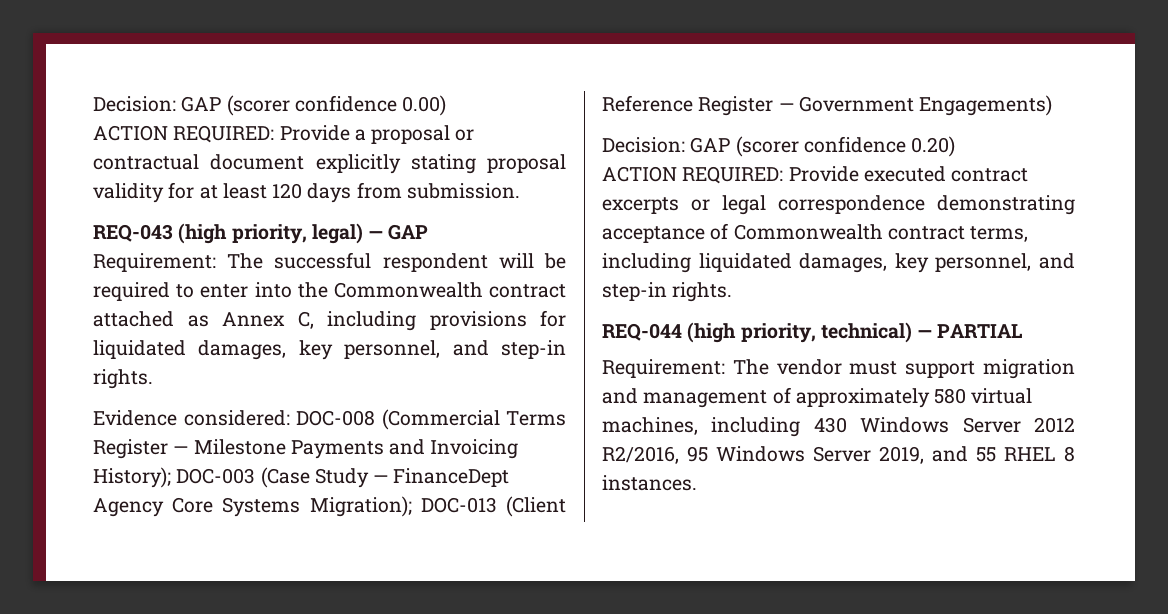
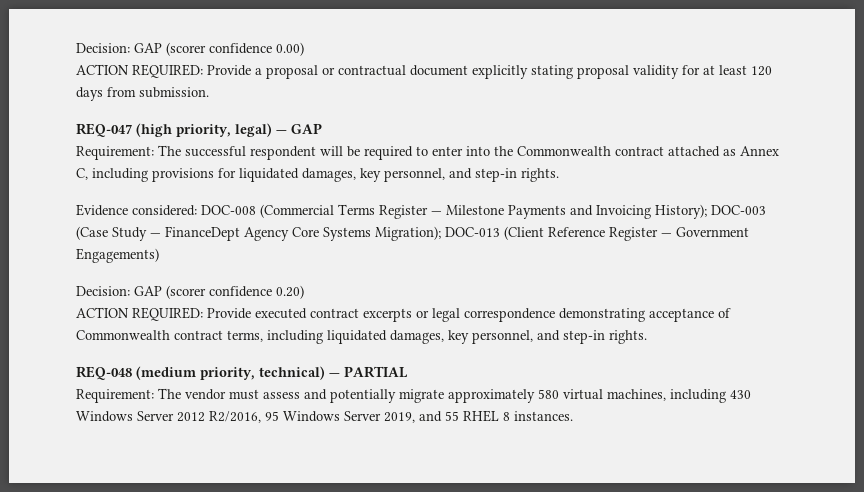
[93,224,173,242] REQ-043 -> [76,123,132,137] REQ-047
[602,322,737,343] REQ-044 (high -> [76,366,196,380] REQ-048 (medium
[905,359,1075,379] [602,387,791,408] support migration and management of -> [263,389,444,403] assess and potentially migrate

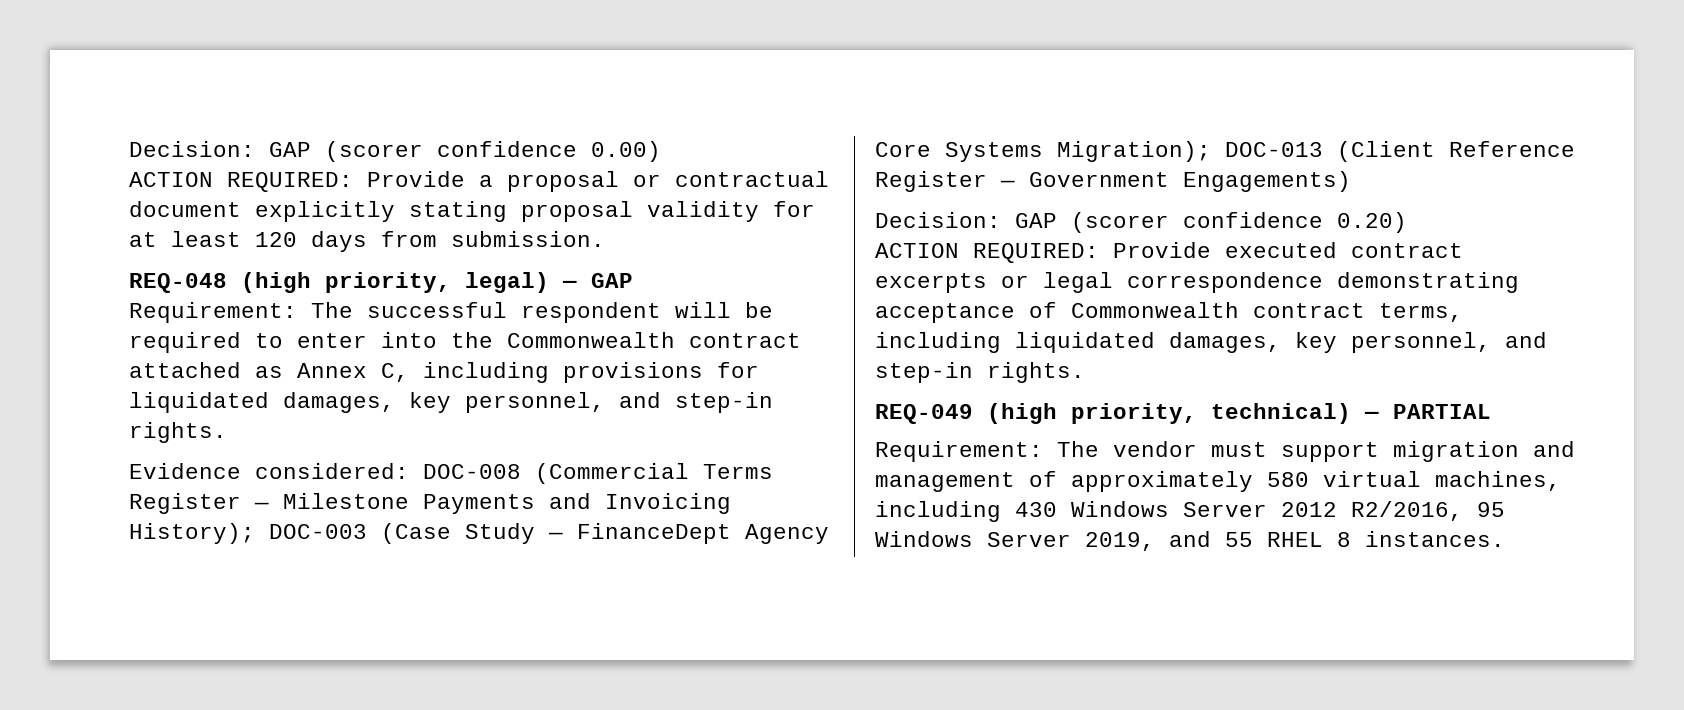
[76,123,132,137] REQ-047 -> [129,273,227,293] REQ-048
[76,366,196,380] REQ-048 (medium -> [875,403,1057,424] REQ-049 (high
[263,389,444,403] assess and potentially migrate -> [1281,441,1575,462] [875,471,1057,492] support migration and management of

